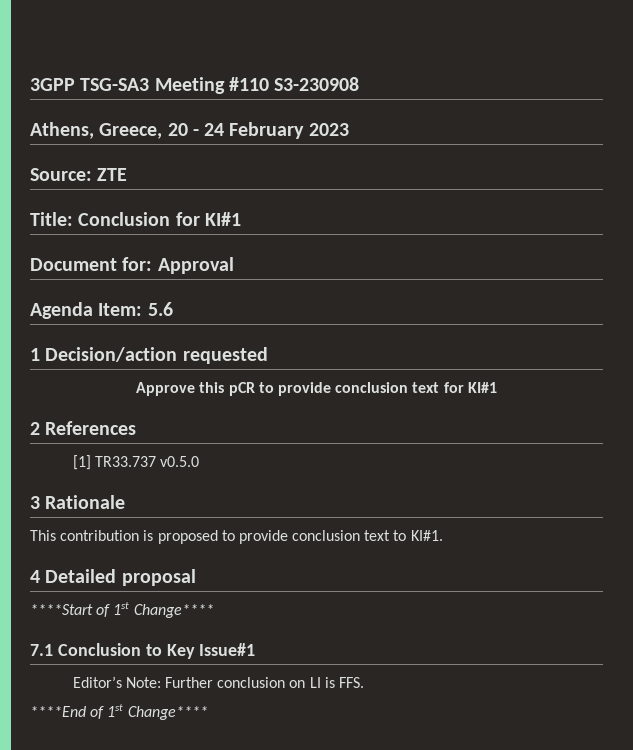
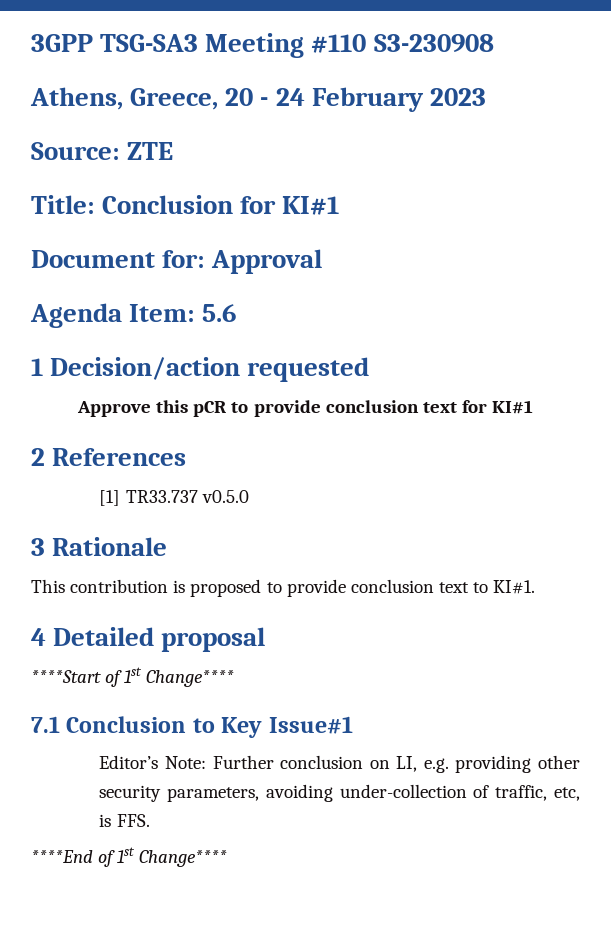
[309,677,321,688] LI -> [396,755,580,773] [99,784,581,802] LI, e.g. providing other security parameters, avoiding under-collection of traffic, etc,

